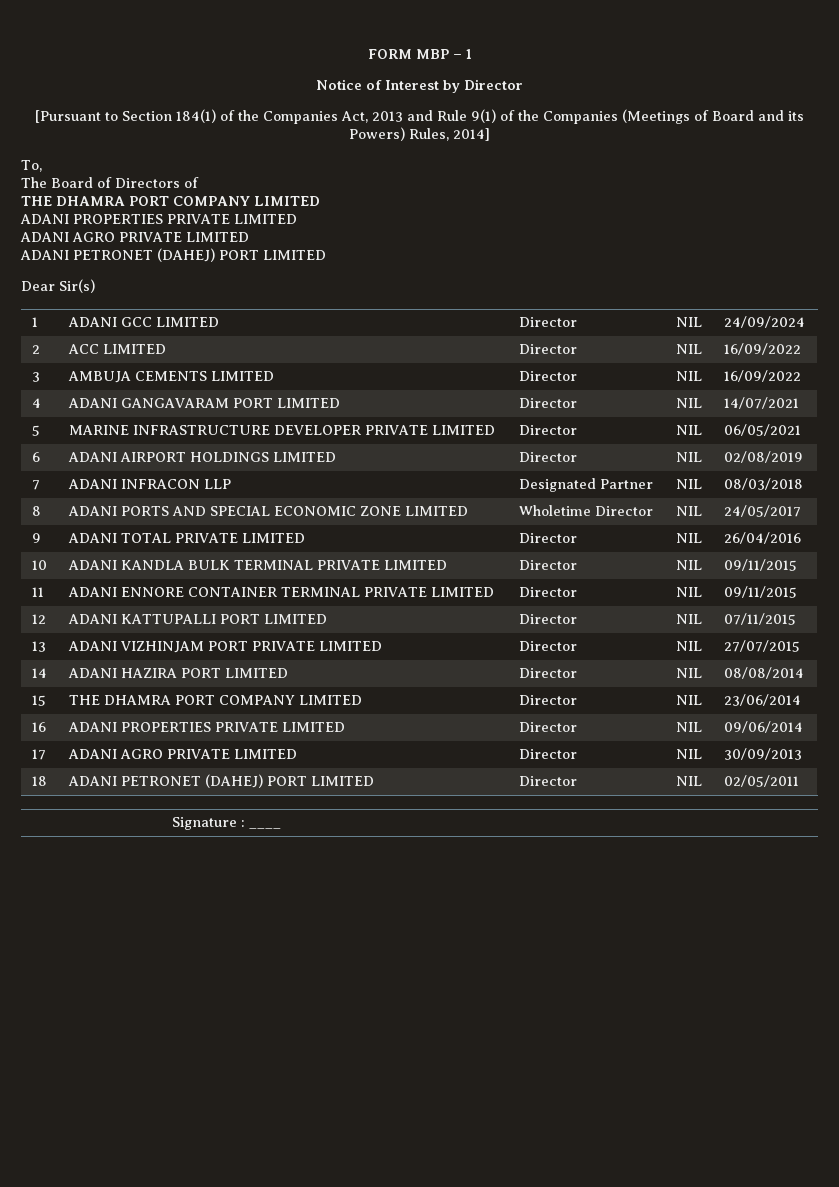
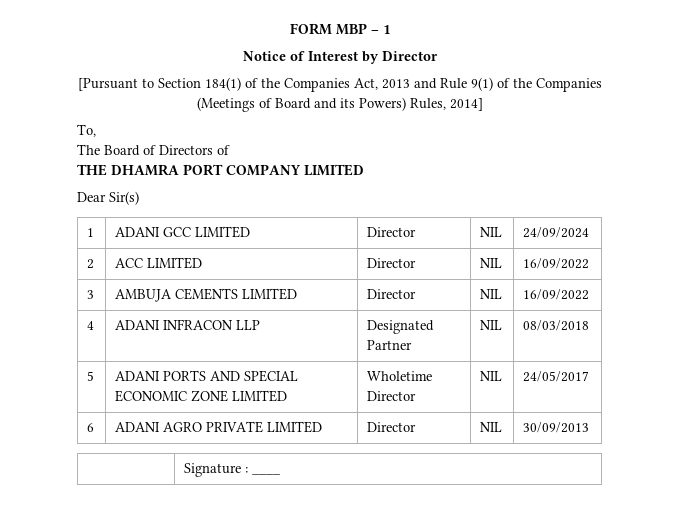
[20,214,297,224] [20,232,249,242] [20,248,326,262] // ADANI PROPERTIES PRIVATE LIMITED // ADANI AGRO PRIVATE LIMITED // ADANI PETRONET (DAHEJ) PORT LIMITED -> (364, 170) none
[67,398,340,408] [518,398,577,408] [675,398,702,408] [723,397,799,409] [31,425,40,436] [68,425,495,435] [518,425,577,435] [675,425,702,435] [723,424,801,436] [31,452,40,462] [67,452,336,462] [518,452,577,462] [675,452,702,462] [723,451,803,463] [31,480,40,490] | ADANI GANGAVARAM PORT LIMITED | Director | NIL | 14/07/2021 // 5 | MARINE INFRASTRUCTURE DEVELOPER PRIVATE LIMITED | Director | NIL | 06/05/2021 // 6 | ADANI AIRPORT HOLDINGS LIMITED | Director | NIL | 02/08/2019 // 7 -> (95, 325) none
[31,506,41,516] 8 -> [87,371,95,381] 5
[31,533,41,543] [67,533,305,543] [518,533,577,543] [675,533,702,543] [723,532,801,544] [31,560,47,570] [67,560,447,570] [518,560,577,570] [675,560,702,570] [723,559,797,571] [31,587,44,597] [67,587,494,597] [518,587,577,597] [675,587,702,597] [723,586,797,598] [31,614,46,624] [67,614,327,624] [518,614,577,624] [675,614,702,624] [723,613,796,625] [31,641,46,652] [67,641,382,653] [518,641,577,651] [675,641,702,651] [723,640,800,652] [31,668,47,678] [67,668,288,678] [518,668,577,678] [675,668,702,678] [723,667,804,679] [31,695,46,706] [68,695,362,705] [518,695,577,705] [675,695,702,705] [723,694,801,706] [31,722,46,732] [67,722,345,732] [518,722,577,732] [675,722,702,732] [723,721,803,733] [31,749,46,760] 9 | ADANI TOTAL PRIVATE LIMITED | Director | NIL | 26/04/2016 // 10 | ADANI KANDLA BULK TERMINAL PRIVATE LIMITED | Director | NIL | 09/11/2015 // 11 | ADANI ENNORE CONTAINER TERMINAL PRIVATE LIMITED | Director | NIL | 09/11/2015 // 12 | ADANI KATTUPALLI PORT LIMITED | Director | NIL | 07/11/2015 // 13 | ADANI VIZHINJAM PORT PRIVATE LIMITED | Director | NIL | 27/07/2015 // 14 | ADANI HAZIRA PORT LIMITED | Director | NIL | 08/08/2014 // 15 | THE DHAMRA PORT COMPANY LIMITED | Director | NIL | 23/06/2014 // 16 | ADANI PROPERTIES PRIVATE LIMITED | Director | NIL | 09/06/2014 // 17 -> [87,423,95,432] 6
[31,776,47,786] [67,774,374,788] [518,776,577,786] [675,776,702,786] [723,775,799,787] // 18 | ADANI PETRONET (DAHEJ) PORT LIMITED | Director | NIL | 02/05/2011 -> (590, 427) none

